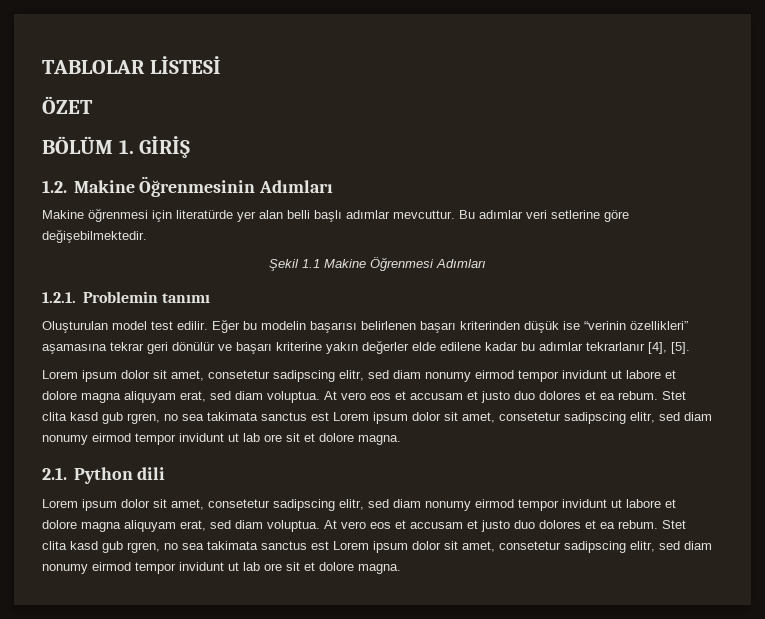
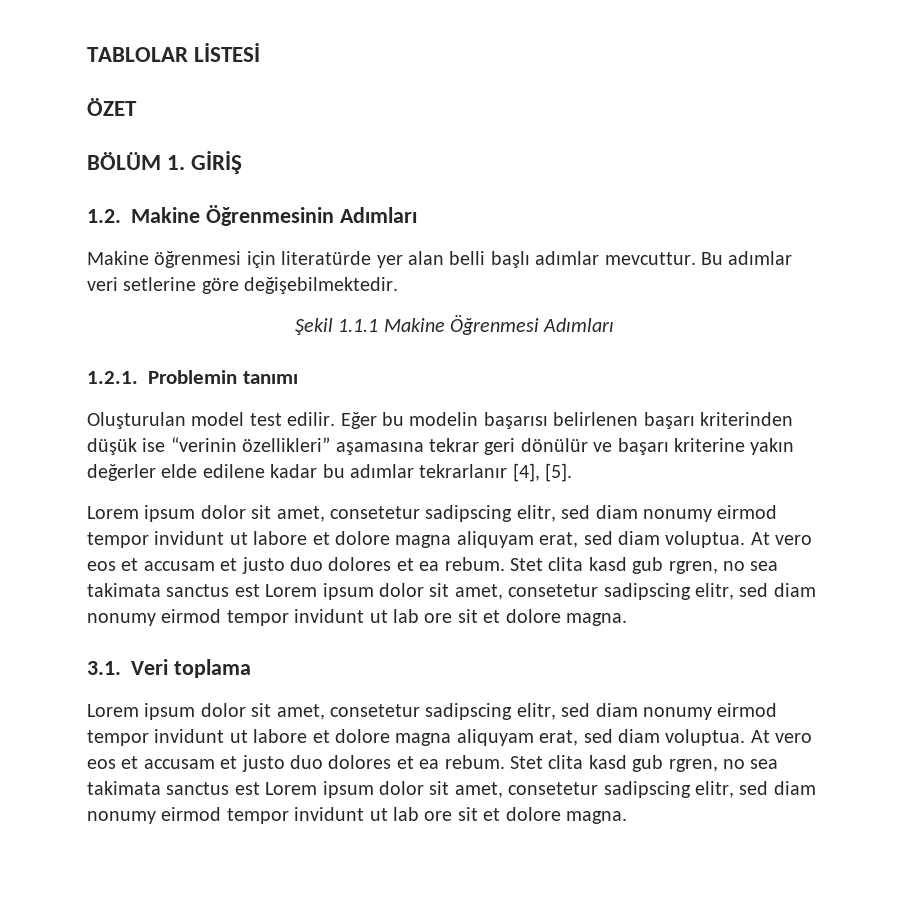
[301,259,320,268] 1.1 -> [338,319,379,332] 1.1.1
[42,467,166,484] 2.1. Python dili -> [87,659,251,678] 3.1. Veri toplama

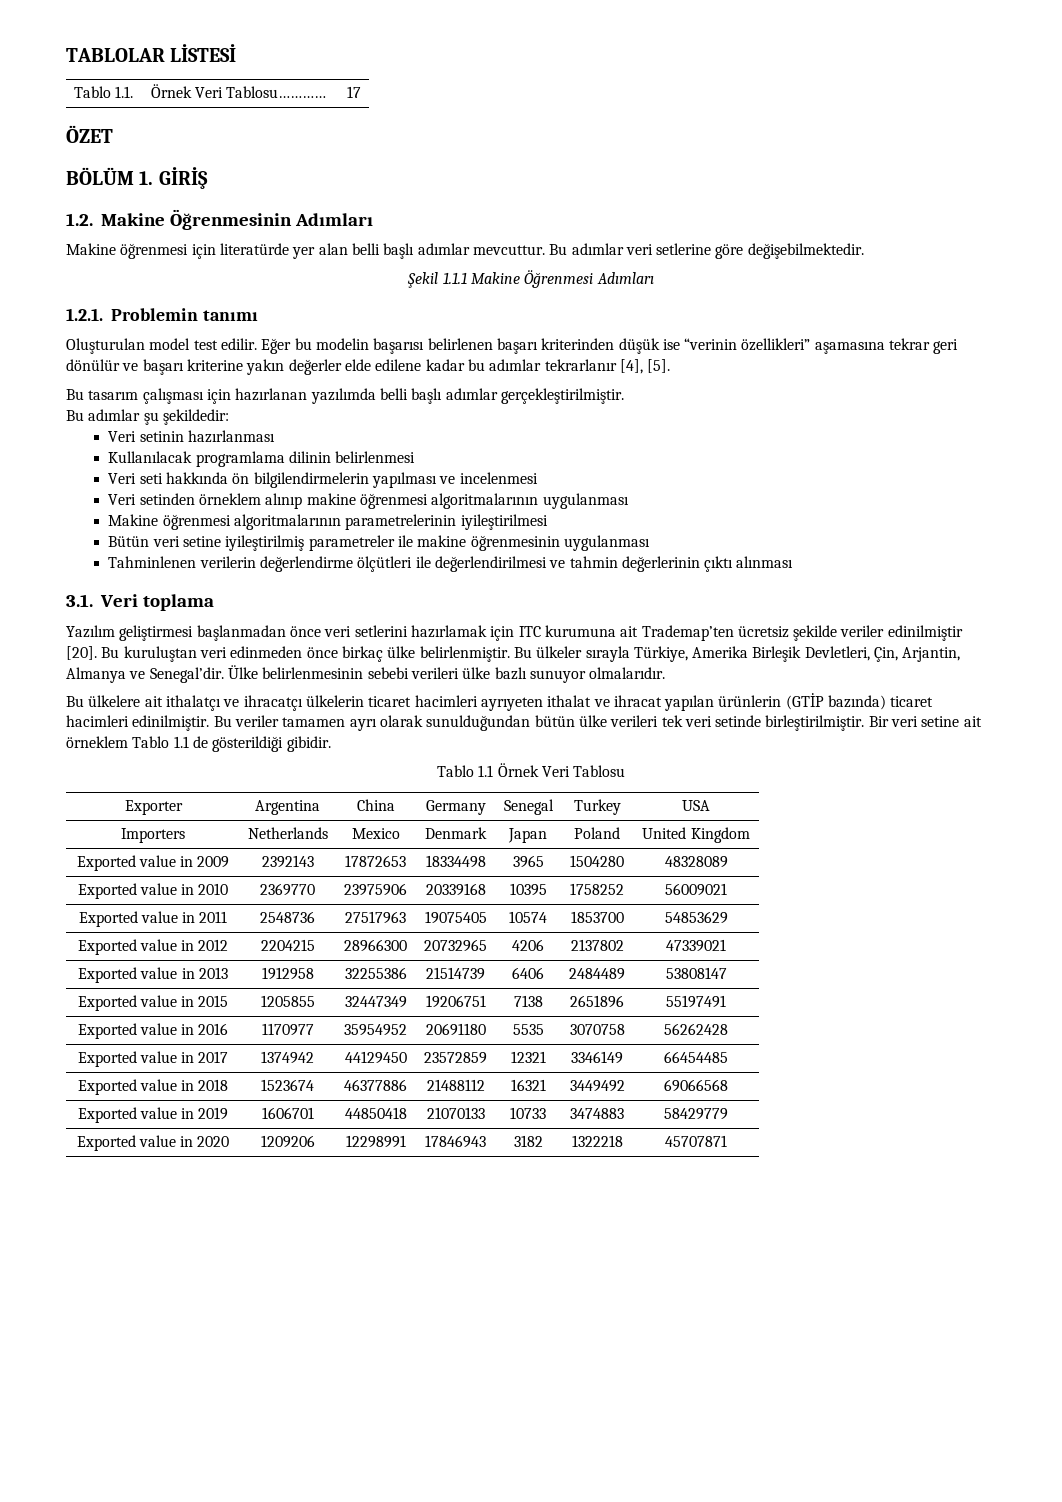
(261, 52) none -> [73,86,134,98] [150,84,327,98] [347,86,362,98] // Tablo 1.1. | Örnek Veri Tablosu………… | 17
[87,505,778,522] [87,531,813,548] [87,557,779,574] [87,583,816,600] [87,609,627,626] [87,659,251,678] [87,703,778,720] [87,729,813,746] [87,755,779,772] [87,781,816,798] [87,807,627,824] Lorem ipsum dolor sit amet, consetetur sadipscing elitr, sed diam nonumy eirmod tempor invidunt ut labore et dolore magna aliquyam erat, sed diam voluptua. At vero eos et accusam et justo duo dolores et ea rebum. Stet clita kasd gub rgren, no sea takimata sanctus est Lorem ipsum dolor sit amet, consetetur sadipscing elitr, sed diam nonumy eirmod tempor invidunt ut lab ore sit et dolore magna. // 3.1. Veri toplama // Lorem ipsum dolor sit amet, consetetur sadipscing elitr, sed diam nonumy eirmod tempor invidunt ut labore et dolore magna aliquyam erat, sed diam voluptua. At vero eos et accusam et justo duo dolores et ea rebum. Stet clita kasd gub rgren, no sea takimata sanctus est Lorem ipsum dolor sit amet, consetetur sadipscing elitr, sed diam nonumy eirmod tempor invidunt ut lab ore sit et dolore magna. -> [66,388,624,404] [66,409,229,425] [108,430,275,443] [108,451,416,467] [108,472,538,488] [108,493,629,509] [108,514,548,530] [108,535,650,551] [108,556,794,572] [66,594,214,611] [66,625,963,641] [66,646,961,662] [66,665,666,683] [66,693,934,711] [66,715,982,731] [66,736,331,752] [436,763,626,777] [124,800,183,815] [255,800,320,815] [356,799,395,811] [425,800,486,815] [503,799,554,815] [573,799,621,815] [682,800,710,811] [121,828,185,843] [247,827,328,839] [351,828,400,839] [425,827,487,839] [508,828,547,843] [574,827,620,839] [642,827,750,843] [76,855,230,871] [261,855,314,868] [345,855,406,867] [425,855,486,868] [512,855,544,868] [570,855,624,867] [664,856,728,868] [77,883,229,899] [260,883,315,896] [344,883,407,896] [425,883,486,896] [509,883,547,896] [570,883,624,895] [665,883,727,896] [78,911,228,927] [260,911,315,923] [345,911,406,924] [424,911,487,924] [509,911,547,923] [570,911,624,923] [664,911,728,924] [77,939,229,955] [260,939,315,951] [344,939,407,952] [424,939,487,952] [512,939,544,951] [570,939,624,951] [666,939,726,952] [78,967,228,983] [261,967,314,980] [344,967,407,979] [426,967,485,980] [512,967,544,979] [569,968,625,980] [665,967,727,979] [77,995,229,1011] [260,995,315,1007] [344,996,407,1008] [425,995,486,1008] [513,995,543,1007] [570,995,624,1008] [666,995,726,1008] [77,1023,229,1039] [261,1023,314,1036] [344,1024,407,1036] [425,1023,486,1036] [512,1024,544,1035] [569,1024,625,1035] [664,1023,728,1035] [77,1051,229,1067] [261,1051,314,1064] [344,1051,407,1064] [424,1052,487,1064] [510,1051,546,1063] [571,1051,623,1064] [664,1051,728,1063] [77,1079,229,1095] [261,1079,314,1091] [344,1079,407,1091] [426,1079,485,1091] [510,1079,546,1091] [569,1080,625,1092] [664,1079,728,1092] [77,1107,229,1123] [261,1107,314,1119] [344,1107,407,1119] [426,1107,485,1119] [510,1107,546,1119] [570,1108,624,1119] [664,1108,728,1120] [76,1135,230,1151] [260,1135,315,1148] [345,1135,406,1148] [425,1135,486,1148] [513,1135,543,1147] [571,1135,623,1147] [665,1135,727,1147] Bu tasarım çalışması için hazırlanan yazılımda belli başlı adımlar gerçekleştirilmiştir. // Bu adımlar şu şekildedir: // Veri setinin hazırlanması // Kullanılacak programlama dilinin belirlenmesi // Veri seti hakkında ön bilgilendirmelerin yapılması ve incelenmesi // Veri setinden örneklem alınıp makine öğrenmesi algoritmalarının uygulanması // Makine öğrenmesi algoritmalarının parametrelerinin iyileştirilmesi // Bütün veri setine iyileştirilmiş parametreler ile makine öğrenmesinin uygulanması // Tahminlenen verilerin değerlendirme ölçütleri ile değerlendirilmesi ve tahmin değerlerinin çıktı alınması // 3.1. Veri toplama // Yazılım geliştirmesi başlanmadan önce veri setlerini hazırlamak için ITC kurumuna ait Trademap’ten ücretsiz şekilde veriler edinilmiştir [20]. Bu kuruluştan veri edinmeden önce birkaç ülke belirlenmiştir. Bu ülkeler sırayla Türkiye, Amerika Birleşik Devletleri, Çin, Arjantin, Almanya ve Senegal’dir. Ülke belirlenmesinin sebebi verileri ülke bazlı sunuyor olmalarıdır. // Bu ülkelere ait ithalatçı ve ihracatçı ülkelerin ticaret hacimleri ayrıyeten ithalat ve ihracat yapılan ürünlerin (GTİP bazında) ticaret hacimleri edinilmiştir. Bu veriler tamamen ayrı olarak sunulduğundan bütün ülke verileri tek veri setinde birleştirilmiştir. Bir veri setine ait örneklem Tablo 1.1 de gösterildiği gibidir. // Tablo 1.1 Örnek Veri Tablosu // Exporter | Argentina | China | Germany | Senegal | Turkey | USA // Importers | Netherlands | Mexico | Denmark | Japan | Poland | United Kingdom // Exported value in 2009 | 2392143 | 17872653 | 18334498 | 3965 | 1504280 | 48328089 // Exported value in 2010 | 2369770 | 23975906 | 20339168 | 10395 | 1758252 | 56009021 // Exported value in 2011 | 2548736 | 27517963 | 19075405 | 10574 | 1853700 | 54853629 // Exported value in 2012 | 2204215 | 28966300 | 20732965 | 4206 | 2137802 | 47339021 // Exported value in 2013 | 1912958 | 32255386 | 21514739 | 6406 | 2484489 | 53808147 // Exported value in 2015 | 1205855 | 32447349 | 19206751 | 7138 | 2651896 | 55197491 // Exported value in 2016 | 1170977 | 35954952 | 20691180 | 5535 | 3070758 | 56262428 // Exported value in 2017 | 1374942 | 44129450 | 23572859 | 12321 | 3346149 | 66454485 // Exported value in 2018 | 1523674 | 46377886 | 21488112 | 16321 | 3449492 | 69066568 // Exported value in 2019 | 1606701 | 44850418 | 21070133 | 10733 | 3474883 | 58429779 // Exported value in 2020 | 1209206 | 12298991 | 17846943 | 3182 | 1322218 | 45707871

